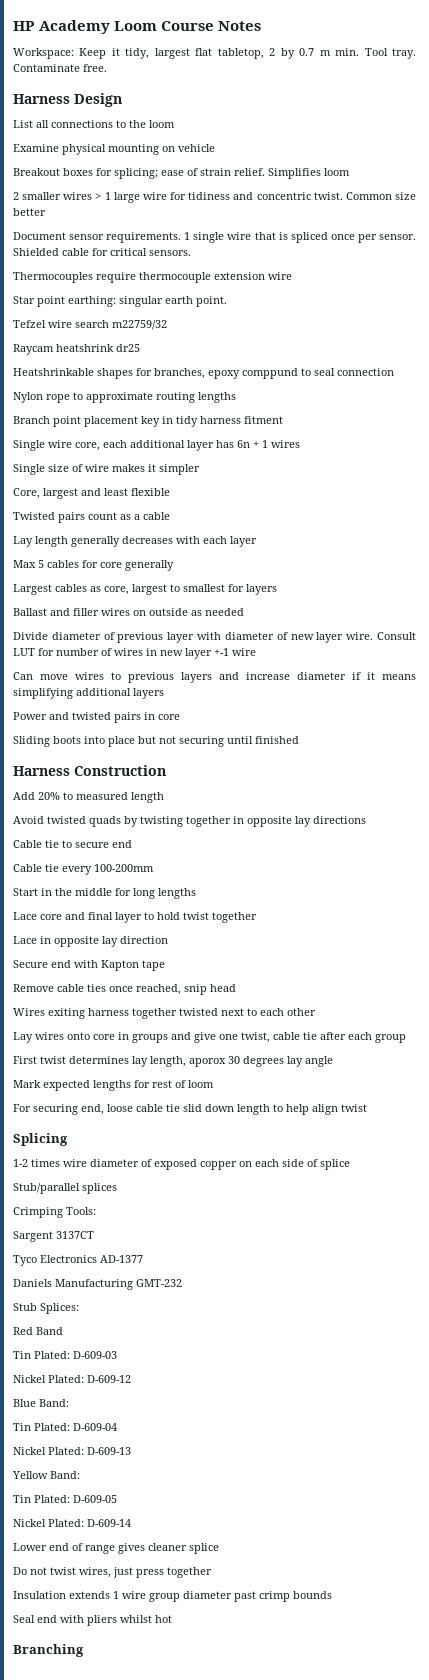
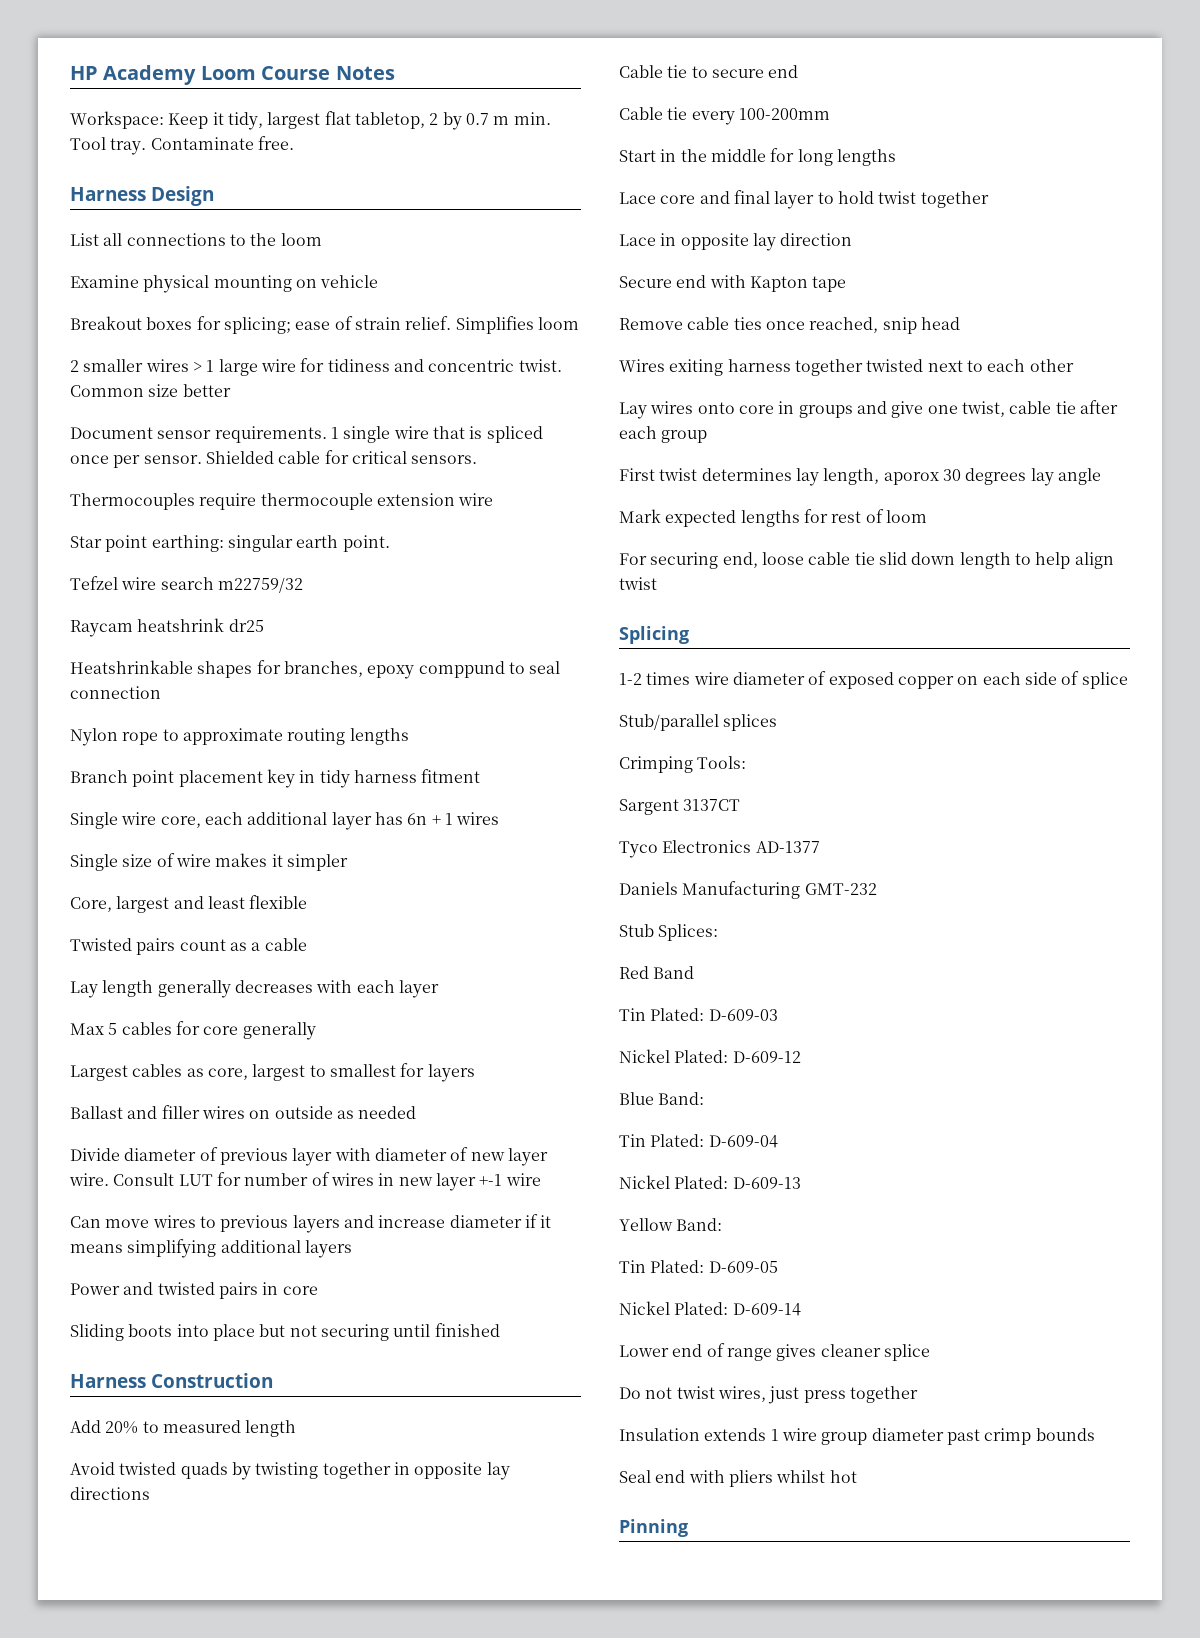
[13,1644,84,1657] Branching -> [619,1519,688,1537] Pinning

